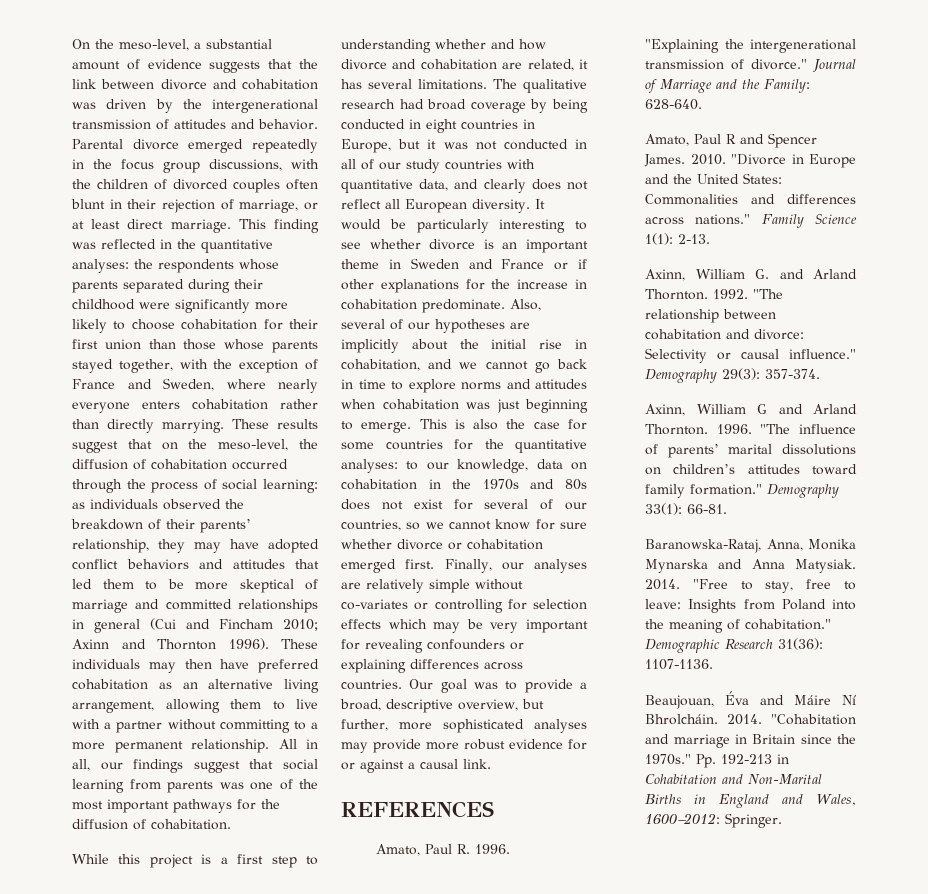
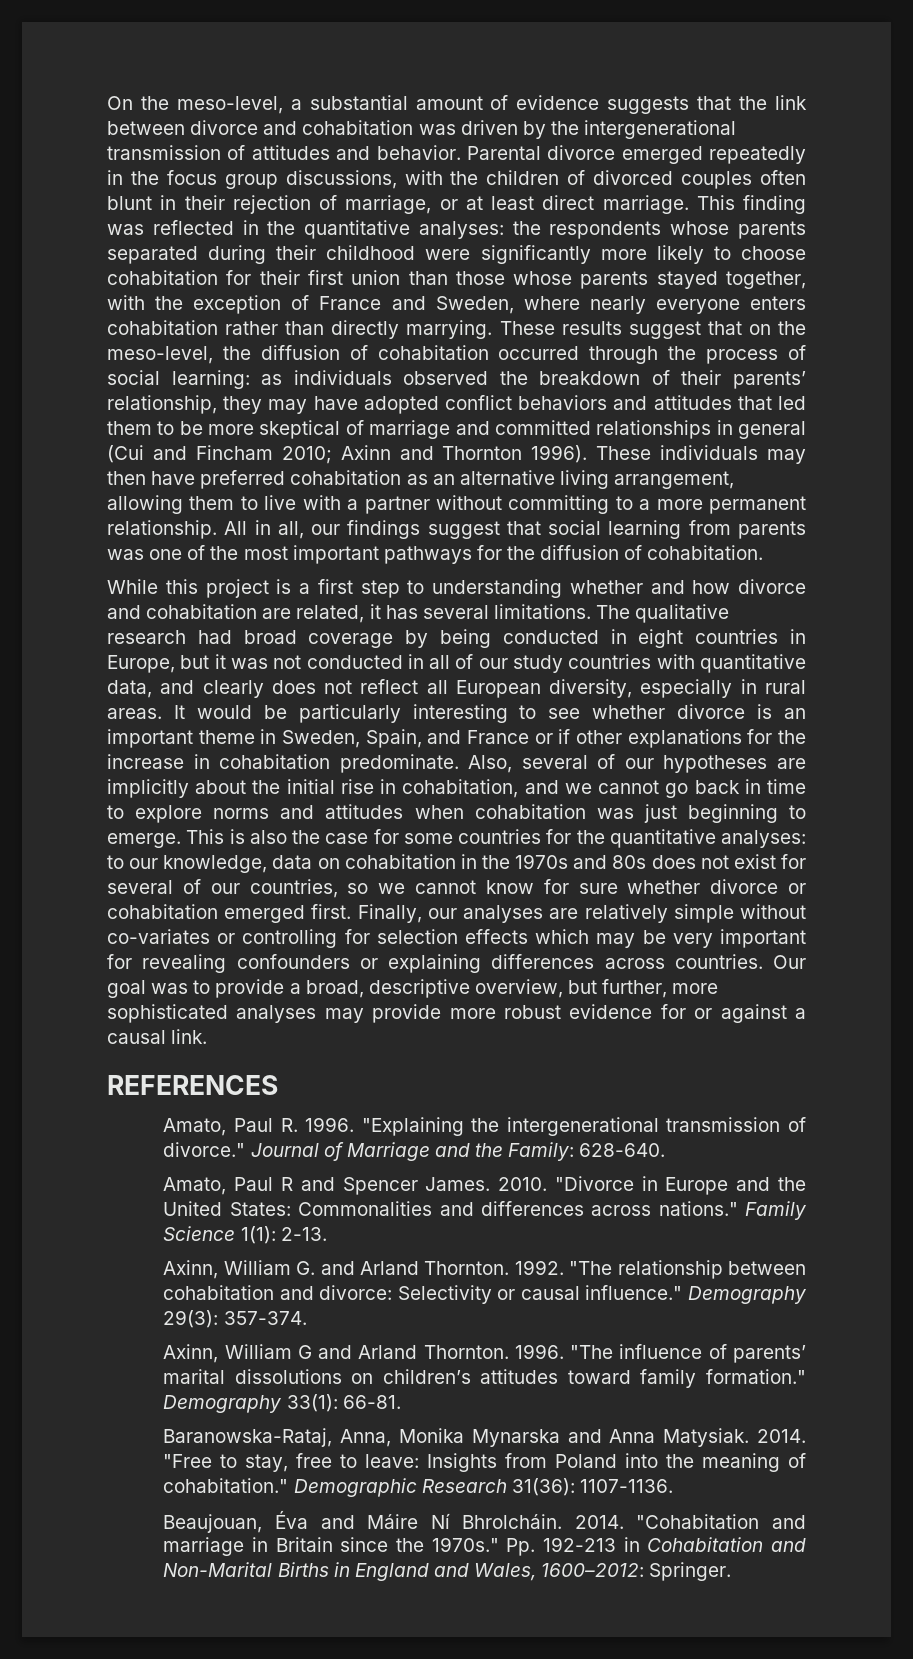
[472,199,530,213] diversity. -> [549,679,806,698] [107,708,162,719] diversity, especially in rural areas.
[410,258,459,269] Sweden -> [282,729,422,748] Sweden, Spain,

